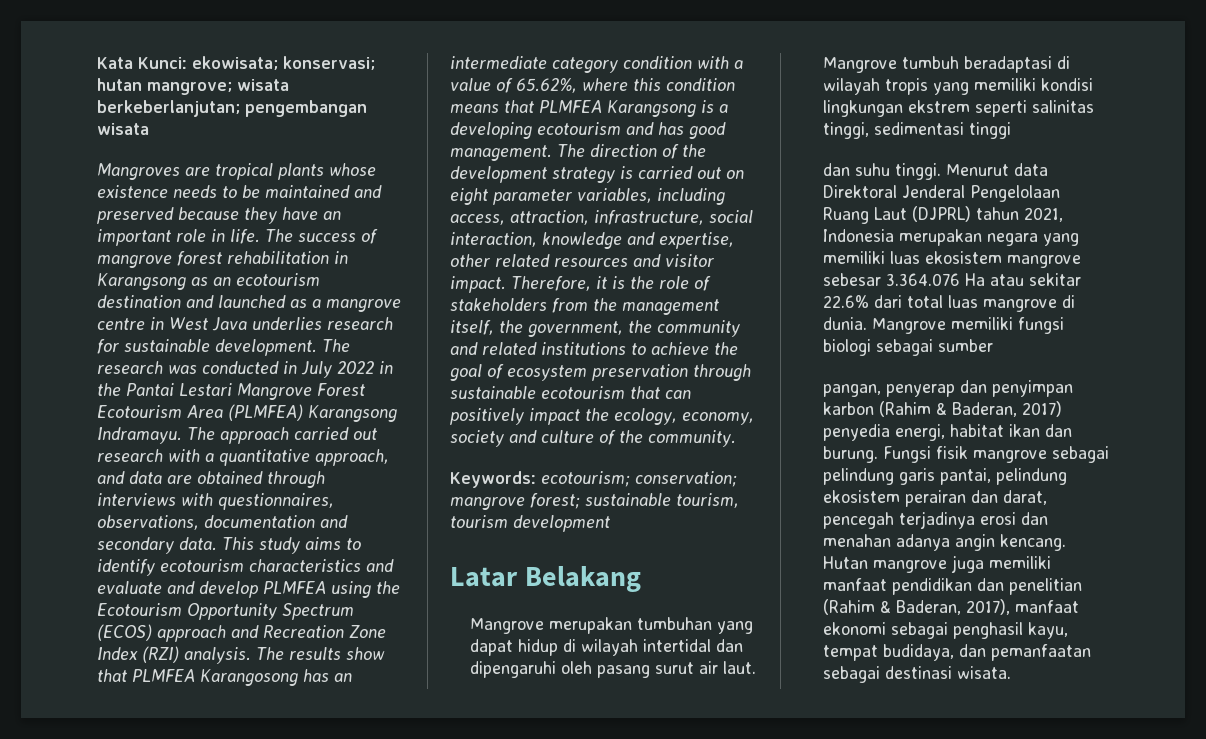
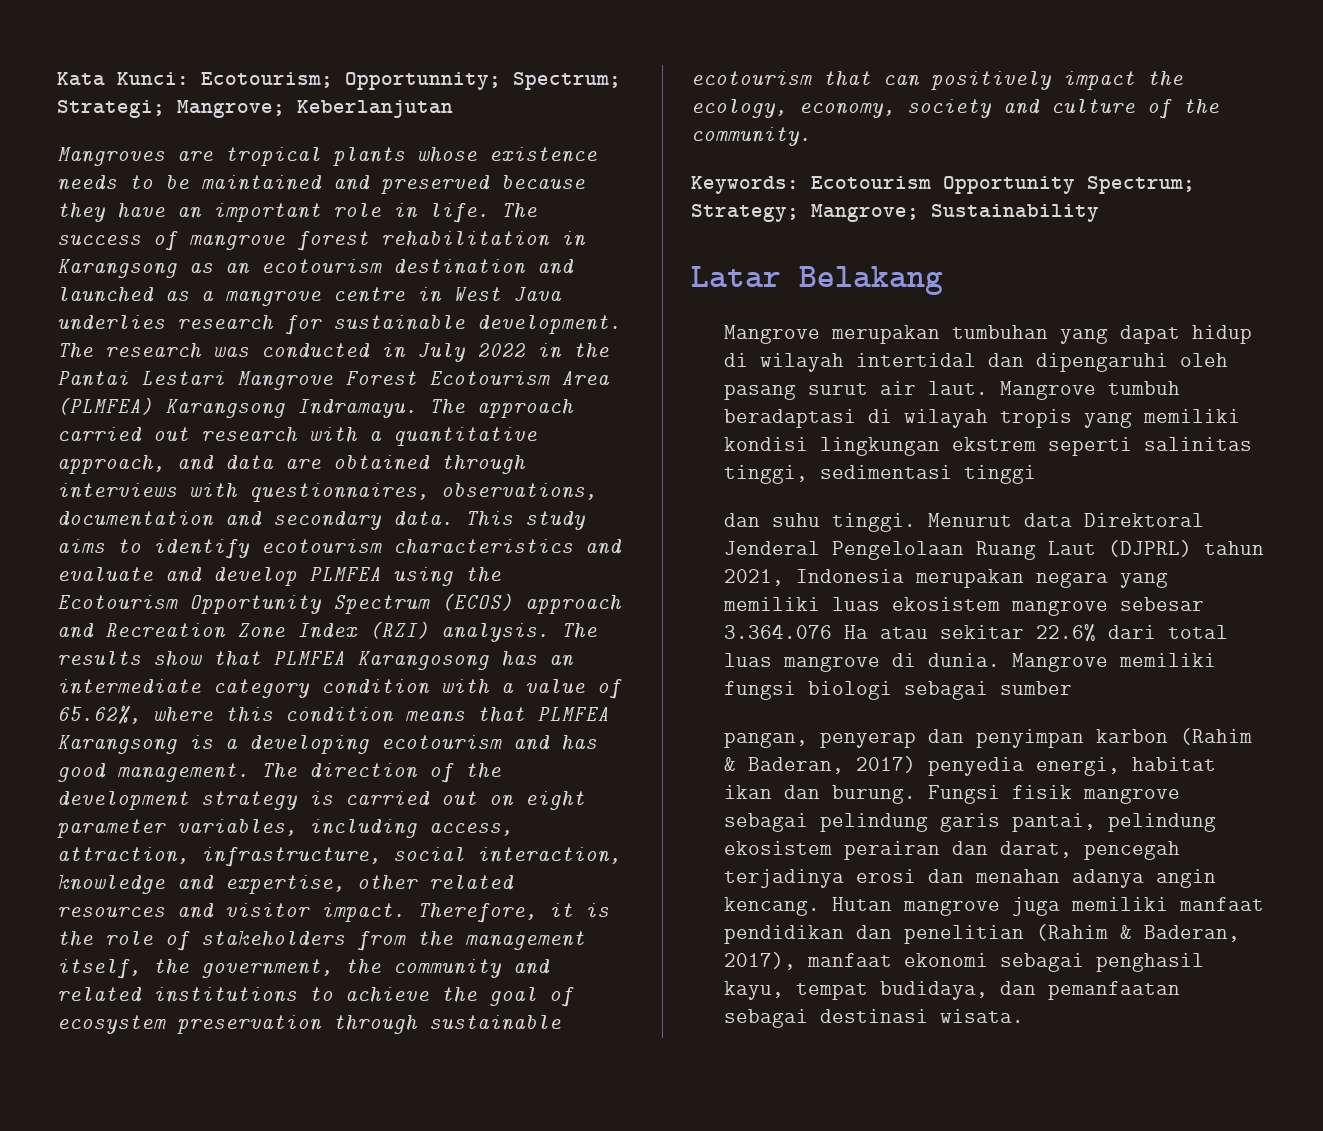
[192,56,375,70] [97,78,289,95] [97,100,367,117] [97,123,149,135] ekowisata; konservasi; hutan mangrove; wisata berkeberlanjutan; pengembangan wisata -> [201,72,621,90] [57,100,453,118] Ecotourism; Opportunnity; Spectrum; Strategi; Mangrove; Keberlanjutan
[541,471,737,487] [450,493,739,510] [450,515,610,532] ecotourism; conservation; mangrove forest; sustainable tourism, tourism development -> [811,176,1195,194] [691,204,1099,222] Ecotourism Opportunity Spectrum; Strategy; Mangrove; Sustainability

